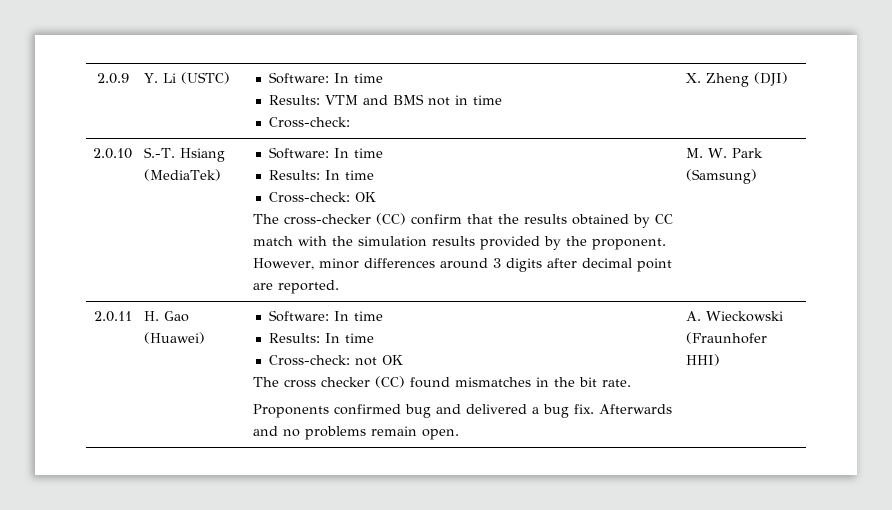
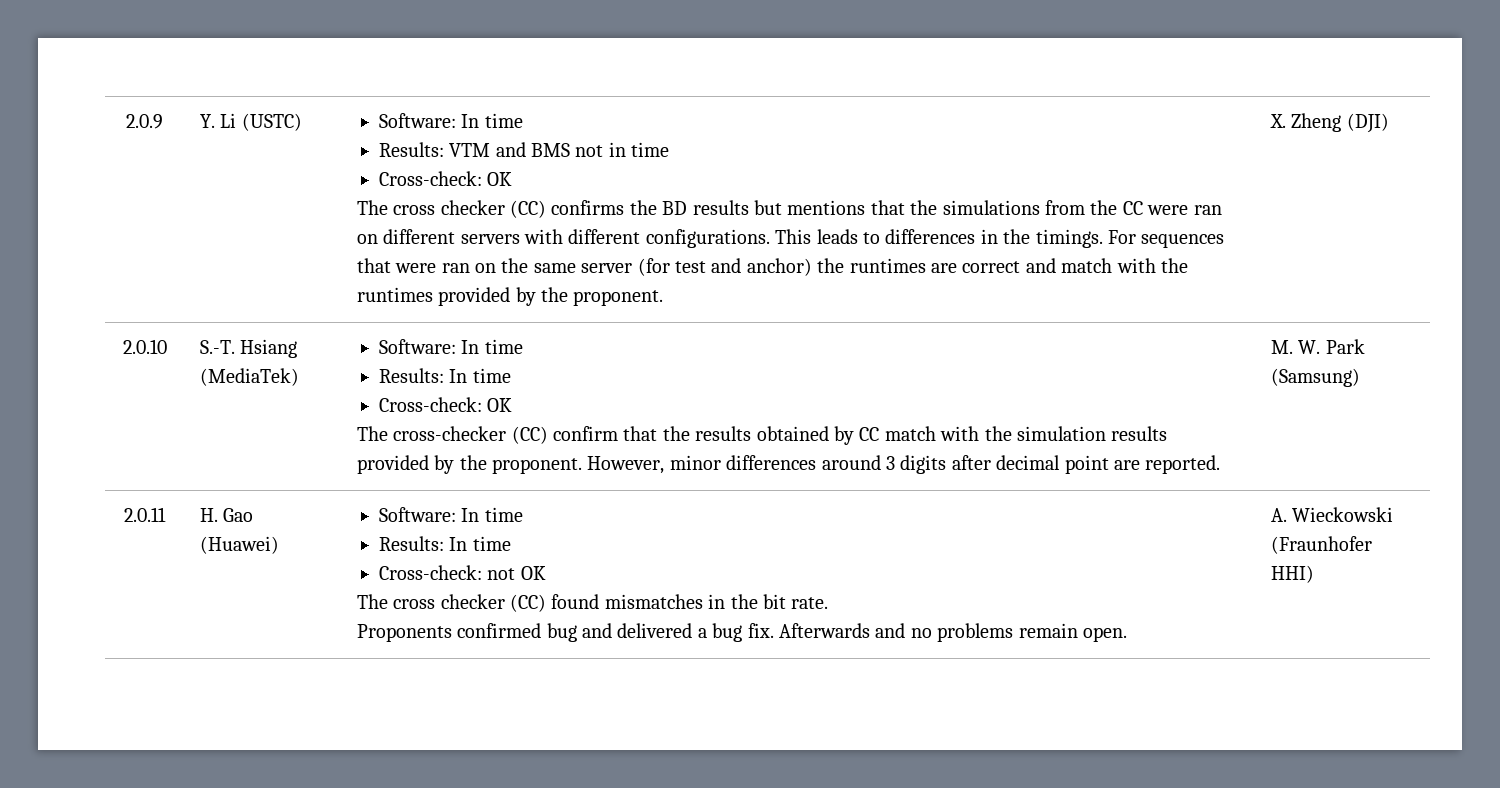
(351, 122) none -> [487,172,513,186] [356,200,1222,218] [356,229,1225,248] [356,258,1189,276] [356,287,664,306] OK // The cross checker (CC) confirms the BD results but mentions that the simulations from the CC were ran on different servers with different configurations. This leads to differences in the timings. For sequences that were ran on the same server (for test and anchor) the runtimes are correct and match with the runtimes provided by the proponent.

